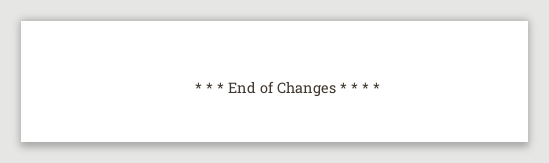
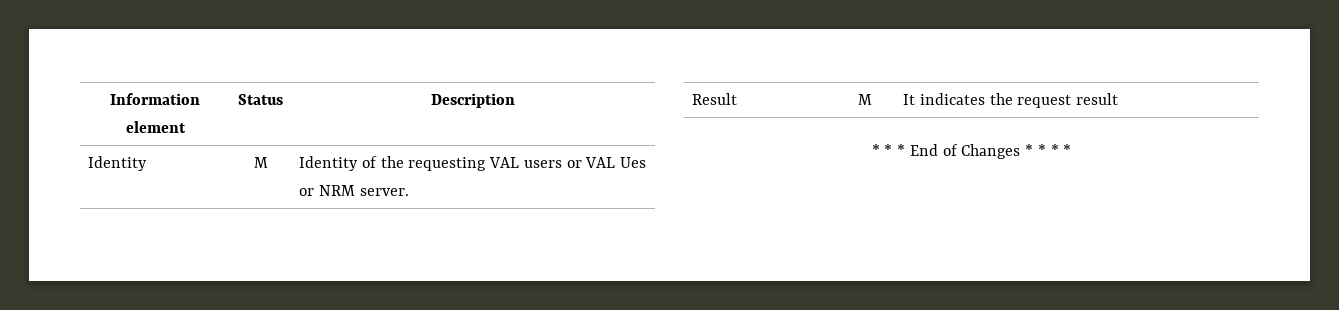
(195, 87) none -> [110,93,200,105] [125,121,186,133] [238,94,283,105] [431,93,515,108] [88,156,148,171] [253,157,268,168] [299,156,647,171] [299,185,409,196] [692,93,738,105] [857,94,872,105] [903,93,1119,108] Information element | Status | Description // Identity | M | Identity of the requesting VAL users or VAL Ues or NRM server. // Result | M | It indicates the request result //

